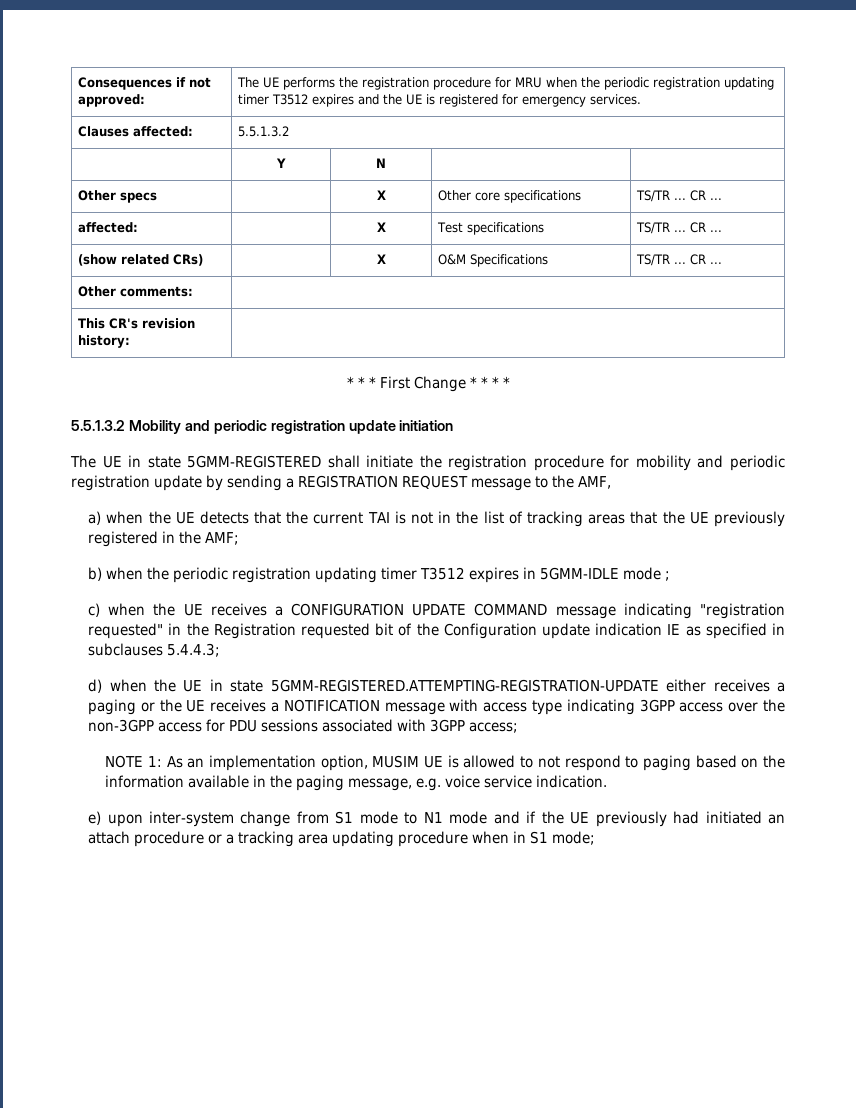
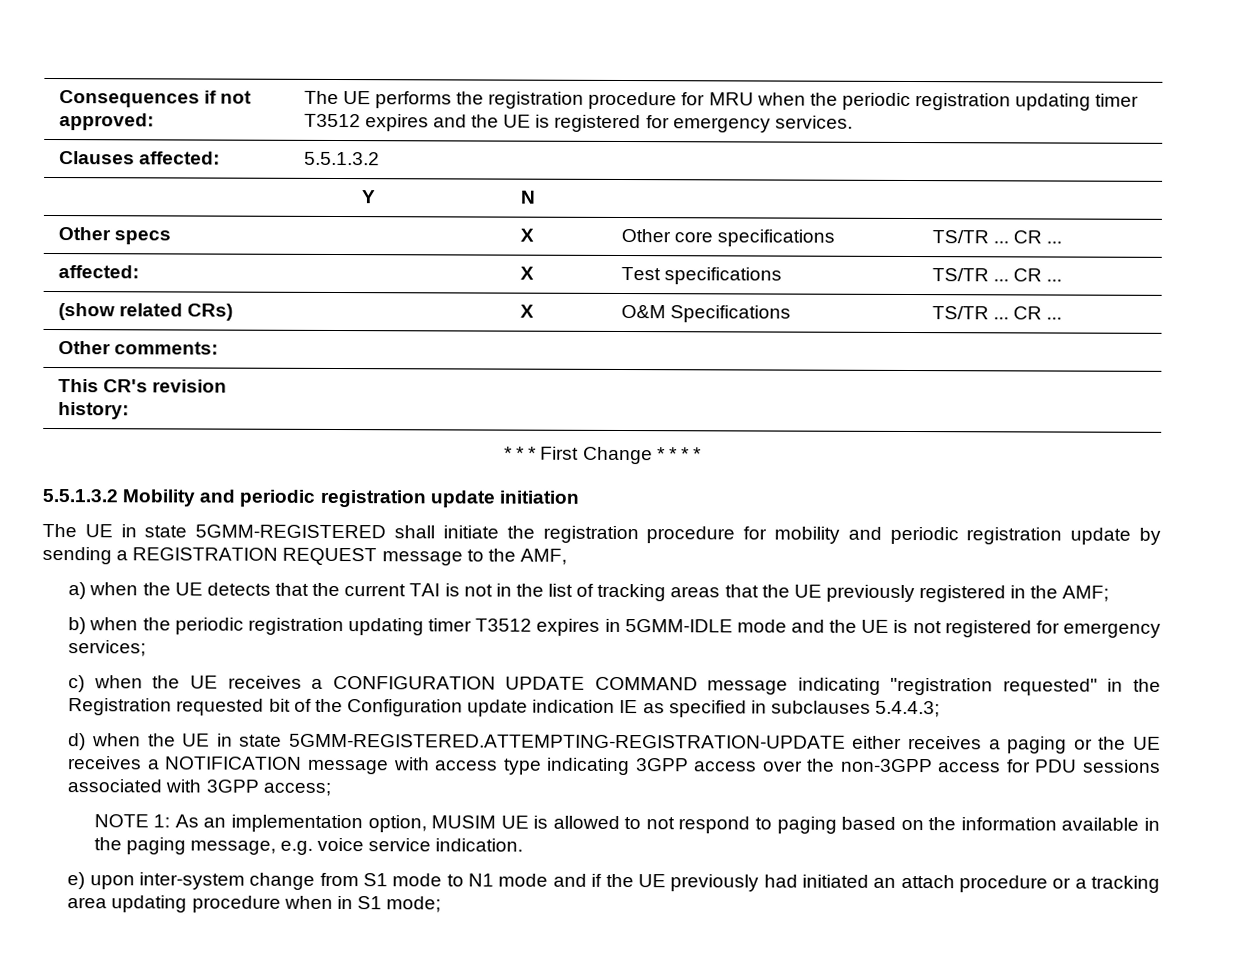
[665,571,671,581] ; -> [791,619,1161,638] [68,640,147,657] and the UE is not registered for emergency services;

